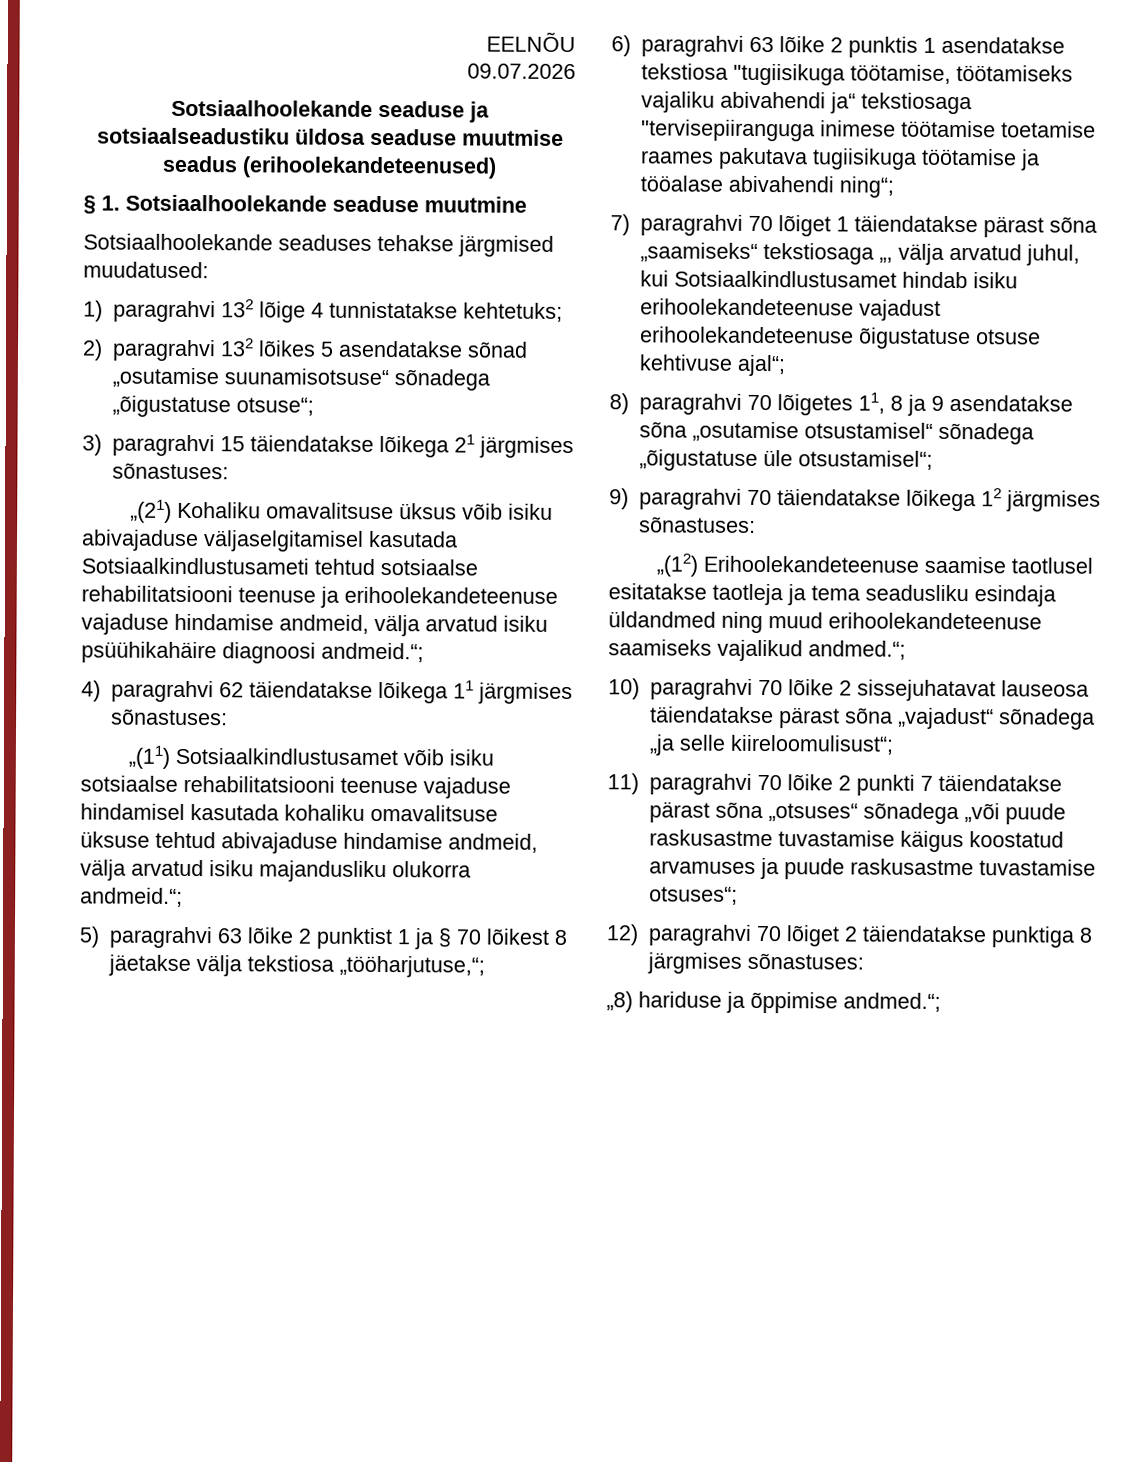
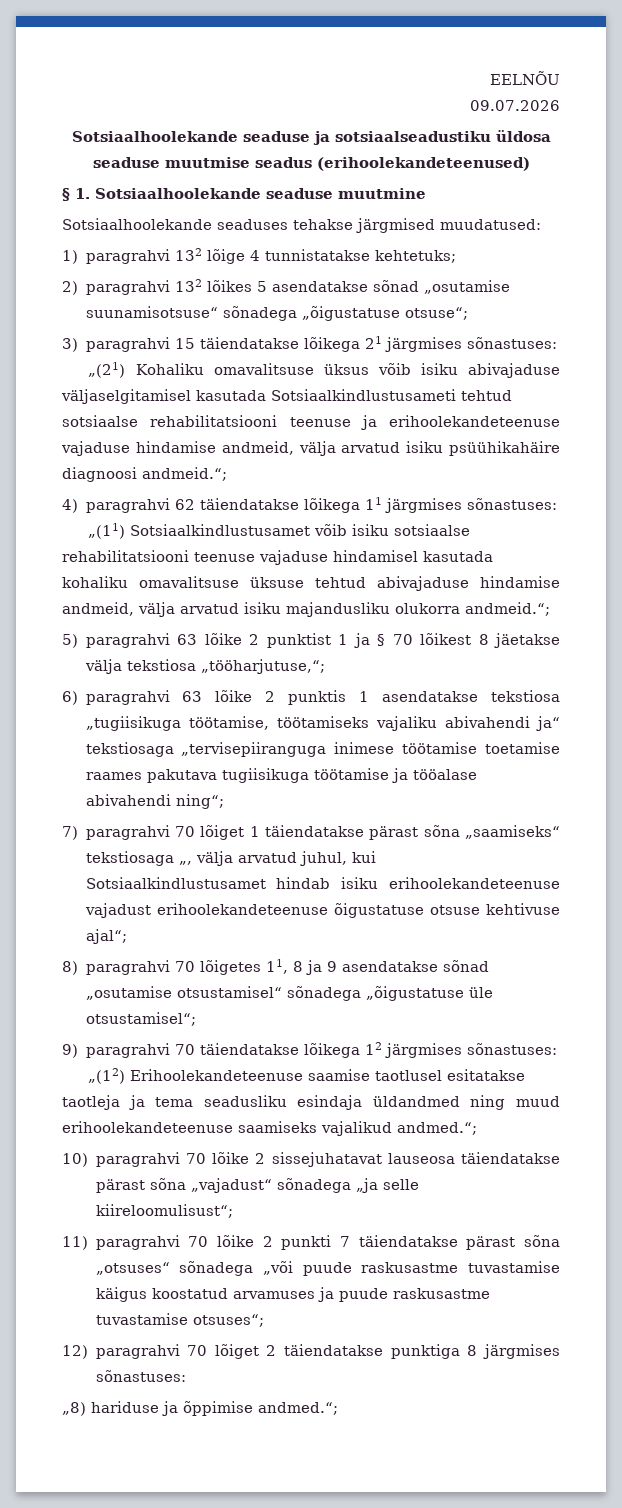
[732,63,845,86] "tugiisikuga -> [85,716,181,731] „tugiisikuga
[640,119,815,142] "tervisepiiranguga -> [181,742,327,757] „tervisepiiranguga
[638,421,687,438] sõna -> [442,960,489,972] sõnad

